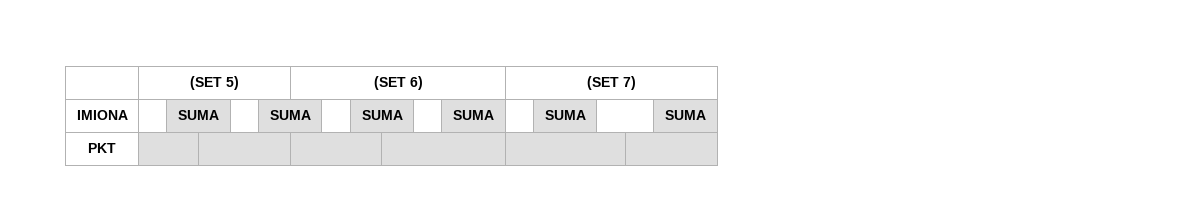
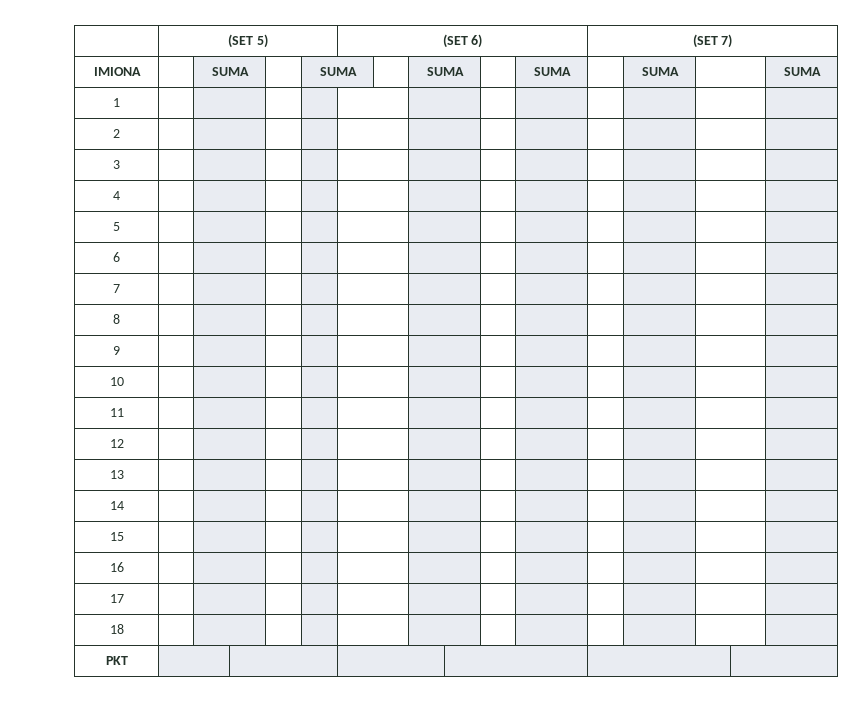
(706, 115) none -> [113,98,120,107] [113,129,120,138] [113,160,120,169] [113,191,120,200] [113,222,120,231] [113,252,120,262] [113,284,120,293] [113,314,120,324] [113,346,120,355] [109,377,124,386] [109,408,124,417] [109,439,124,448] [109,470,124,479] [109,501,124,510] [109,532,124,541] [109,562,124,572] [109,594,124,603] [109,624,124,634] // 1 | | | | | | | | | | | | // 2 | | | | | | | | | | | | // 3 | | | | | | | | | | | | // 4 | | | | | | | | | | | | // 5 | | | | | | | | | | | | // 6 | | | | | | | | | | | | // 7 | | | | | | | | | | | | // 8 | | | | | | | | | | | | // 9 | | | | | | | | | | | | // 10 | | | | | | | | | | | | // 11 | | | | | | | | | | | | // 12 | | | | | | | | | | | | // 13 | | | | | | | | | | | | // 14 | | | | | | | | | | | | // 15 | | | | | | | | | | | | // 16 | | | | | | | | | | | | // 17 | | | | | | | | | | | | // 18 | | | | | | | | | | | |

